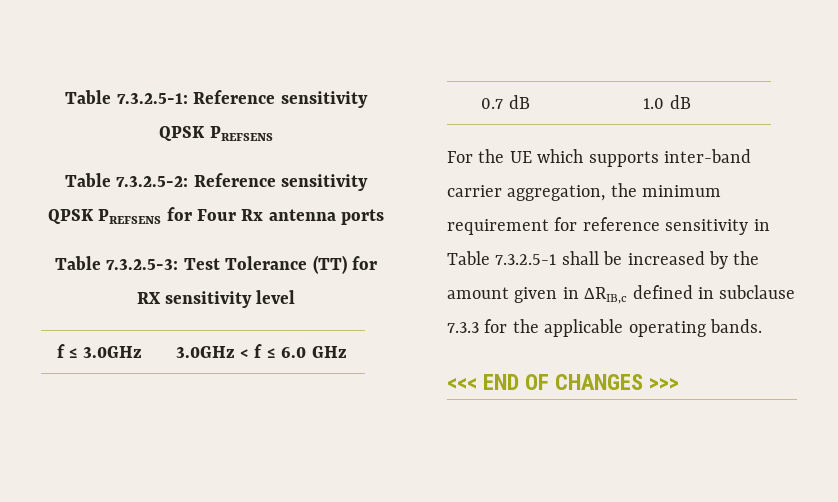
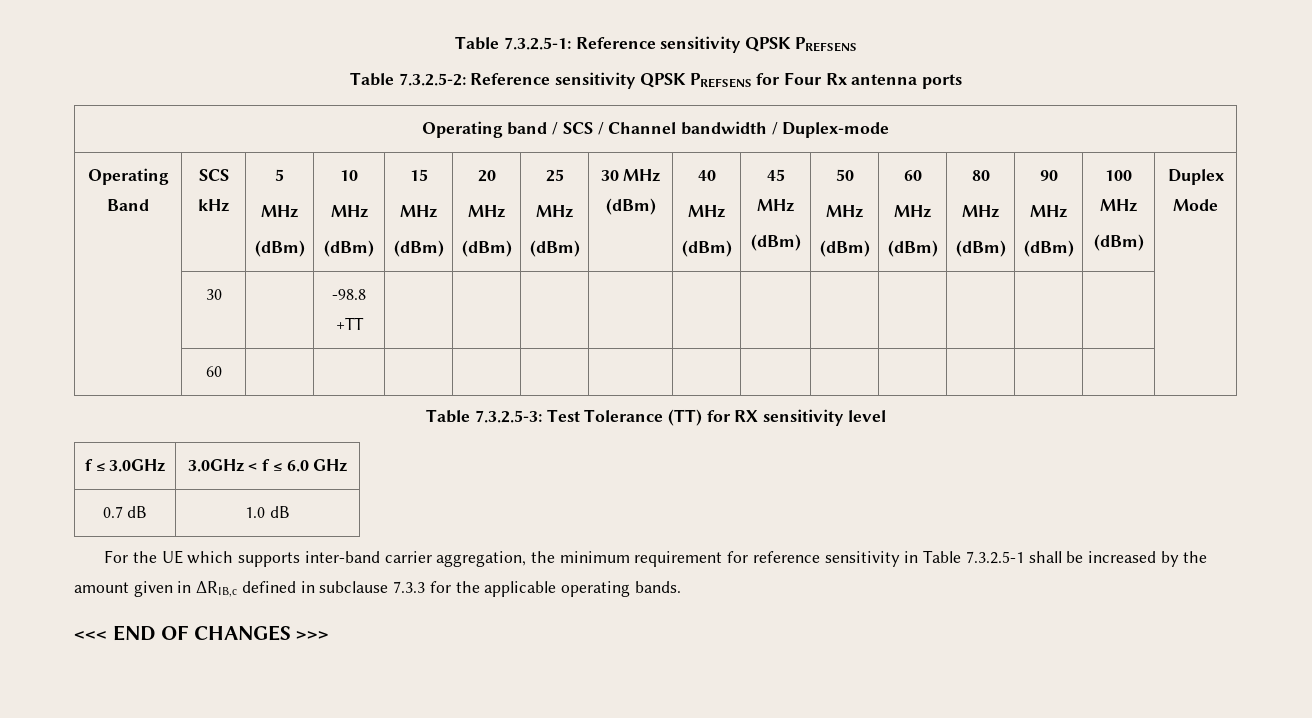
(385, 217) none -> [421,121,890,138] [87,168,169,185] [107,199,149,211] [198,169,229,181] [198,199,229,212] [275,169,284,181] [261,205,298,218] [254,240,305,257] [340,170,358,181] [330,205,368,218] [324,240,374,257] [409,169,428,181] [400,205,437,218] [393,240,444,257] [477,170,496,182] [468,205,505,218] [461,240,512,257] [545,169,564,182] [536,205,573,218] [529,240,580,257] [600,169,661,182] [605,198,656,215] [697,170,716,181] [688,205,725,218] [681,240,732,257] [766,169,785,181] [757,199,794,212] [750,234,801,251] [835,169,854,181] [826,205,863,218] [819,240,870,257] [903,170,922,181] [894,205,931,218] [887,240,938,257] [971,170,990,181] [962,205,999,218] [955,240,1006,257] [1039,170,1058,181] [1030,205,1067,218] [1023,240,1074,257] [1105,170,1132,181] [1100,199,1137,212] [1093,234,1144,251] [1167,169,1224,185] [1173,199,1218,211] [205,289,222,300] [332,289,366,300] [335,317,364,330] [205,366,222,377] // Operating band / SCS / Channel bandwidth / Duplex-mode // Operating Band | SCS kHz | 5 // MHz // (dBm) | 10 // MHz // (dBm) | 15 // MHz // (dBm) | 20 // MHz // (dBm) | 25 // MHz // (dBm) | 30 MHz (dBm) | 40 // MHz // (dBm) | 45 MHz // (dBm) | 50 // MHz // (dBm) | 60 // MHz // (dBm) | 80 // MHz // (dBm) | 90 // MHz // (dBm) | 100 MHz // (dBm) | Duplex Mode // | 30 | | -98.8 +TT | | | | | | | | | | | | // | 60 | | | | | | | | | | | | | |

